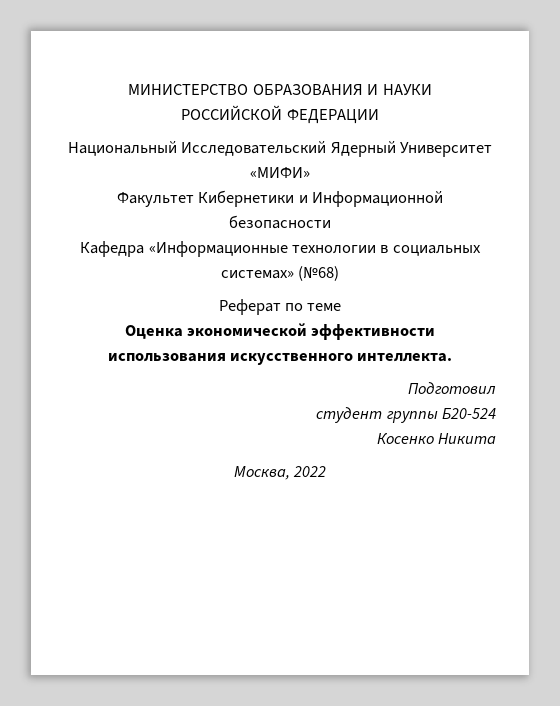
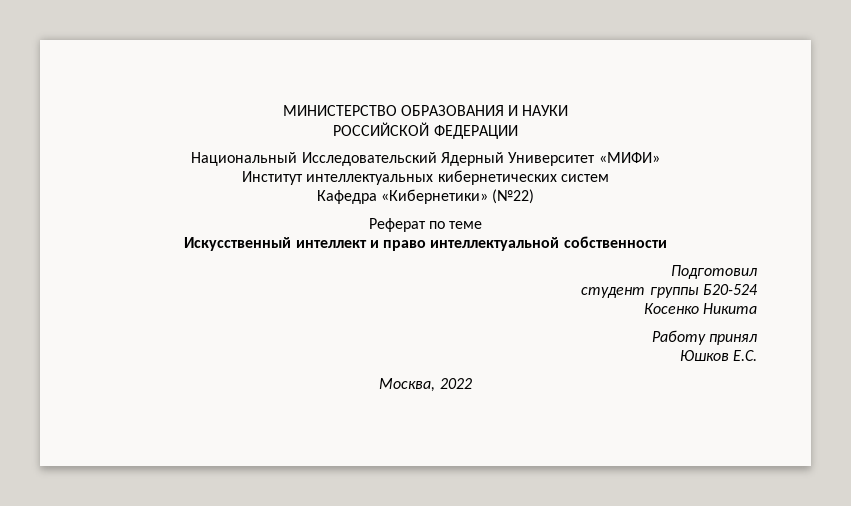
[116,190,444,207] [229,215,331,229] [80,241,481,257] [220,266,340,281] [218,299,342,315] [124,323,436,340] [107,353,453,365] Факультет Кибернетики и Информационной безопасности // Кафедра «Информационные технологии в социальных системах» (№68) // Реферат по теме // Оценка экономической эффективности использования искусственного интеллекта. -> [242,170,609,185] [316,189,535,204] [368,218,483,232] [184,236,667,251] Институт интеллектуальных кибернетических систем // Кафедра «Кибернетики» (№22) // Реферат по теме // Искусственный интеллект и право интеллектуальной собственности
(496, 438) none -> [651,330,758,345] [679,350,758,361] // Работу принял // Юшков Е.С.

